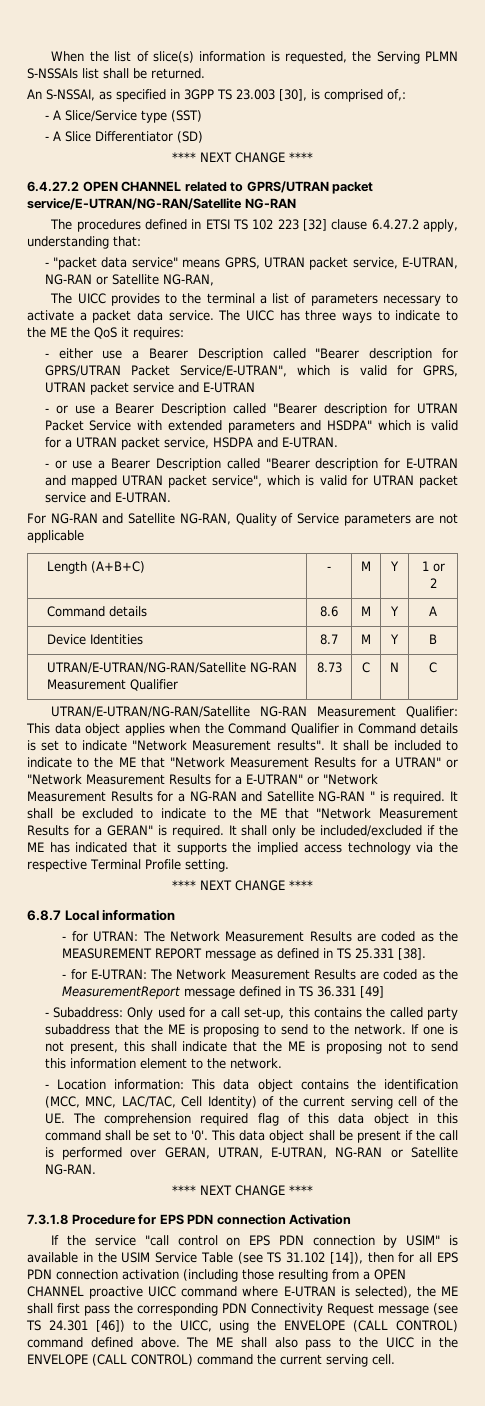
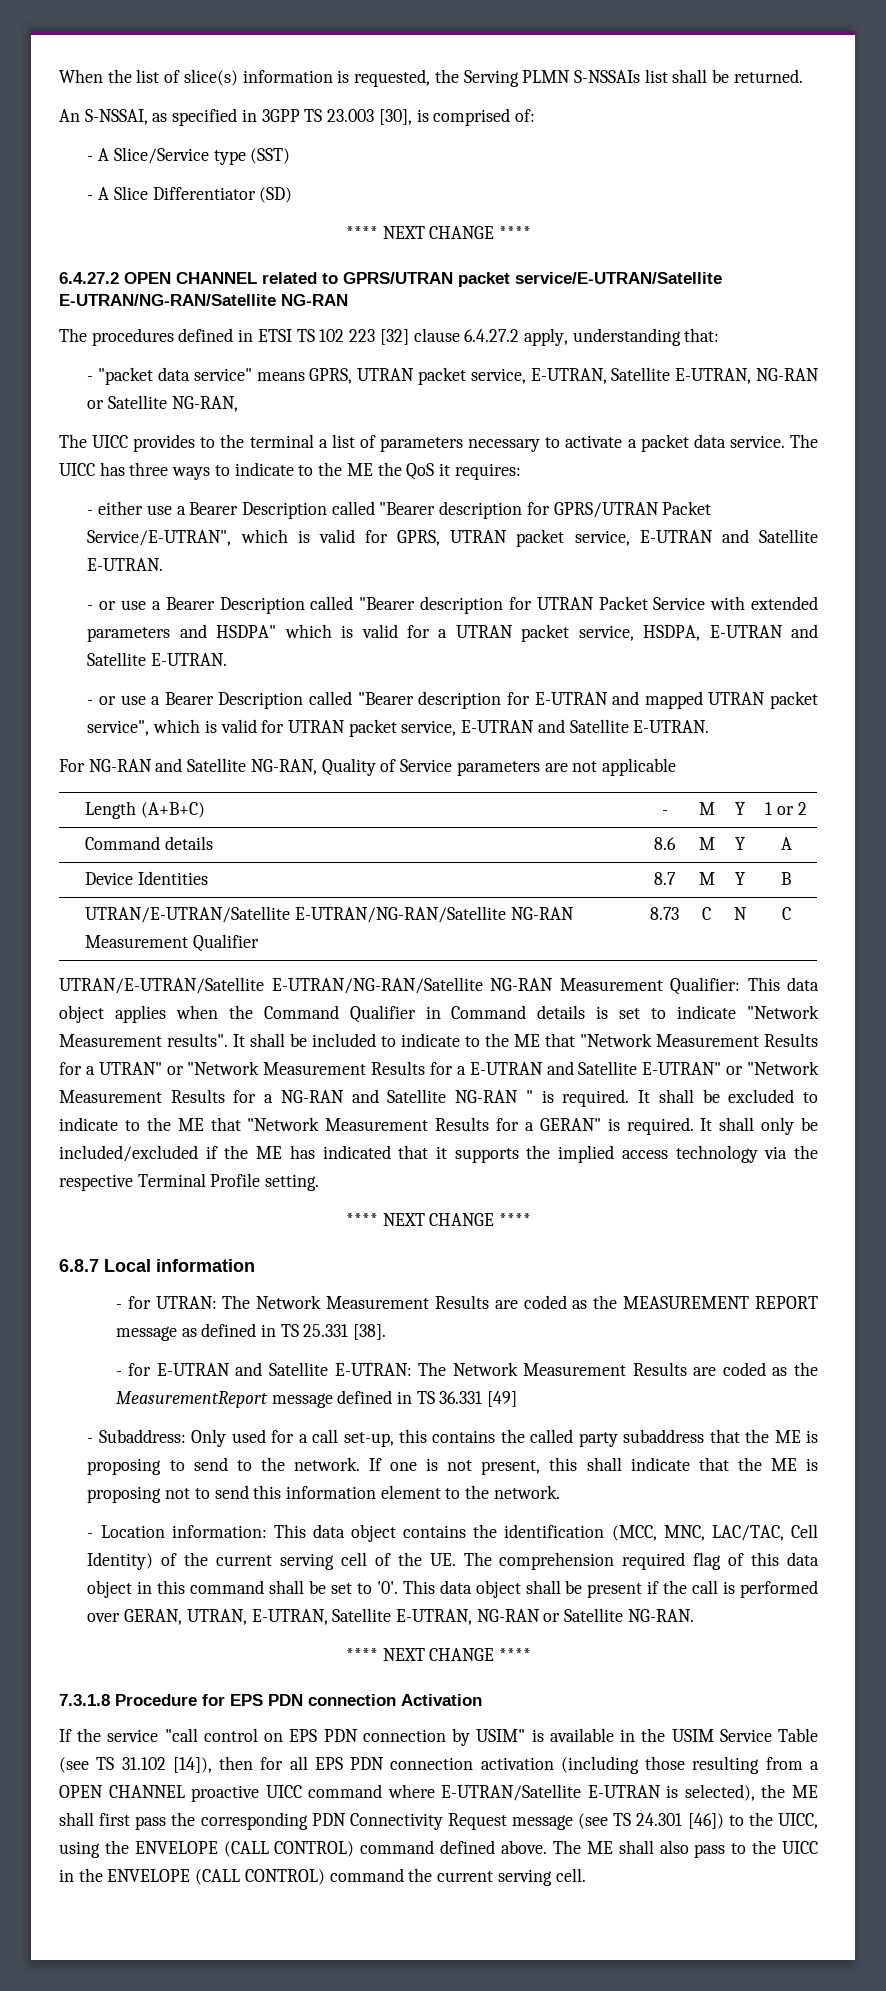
[387,89,406,101] of,: -> [514,109,535,122] of:
[27,198,242,210] service/E-UTRAN/NG-RAN/Satellite -> [515,272,722,284] [59,294,276,306] service/E-UTRAN/Satellite E-UTRAN/NG-RAN/Satellite
(459, 263) none -> [611,367,752,384] Satellite E-UTRAN,
[132,382,255,393] service and E-UTRAN -> [574,529,818,546] [87,558,164,571] service, E-UTRAN and Satellite E-UTRAN.
[212,437,278,448] HSDPA and -> [643,624,818,641] [87,652,147,666] HSDPA, E-UTRAN and Satellite
[44,492,111,503] service and -> [401,719,629,736] service, E-UTRAN and Satellite
[46,662,246,674] UTRAN/E-UTRAN/NG-RAN/Satellite -> [85,906,507,923] UTRAN/E-UTRAN/Satellite E-UTRAN/NG-RAN/Satellite
[51,706,251,718] UTRAN/E-UTRAN/NG-RAN/Satellite -> [59,977,483,994] UTRAN/E-UTRAN/Satellite E-UTRAN/NG-RAN/Satellite
(242, 780) none -> [469,1061,638,1075] E-UTRAN and Satellite
(87, 974) none -> [156,1362,329,1376] E-UTRAN and Satellite
(328, 1153) none -> [332,1608,473,1625] Satellite E-UTRAN,
(279, 1291) none -> [441,1784,582,1801] E-UTRAN/Satellite

